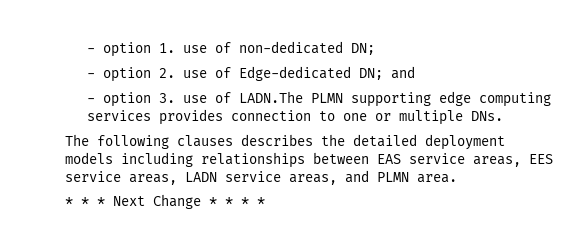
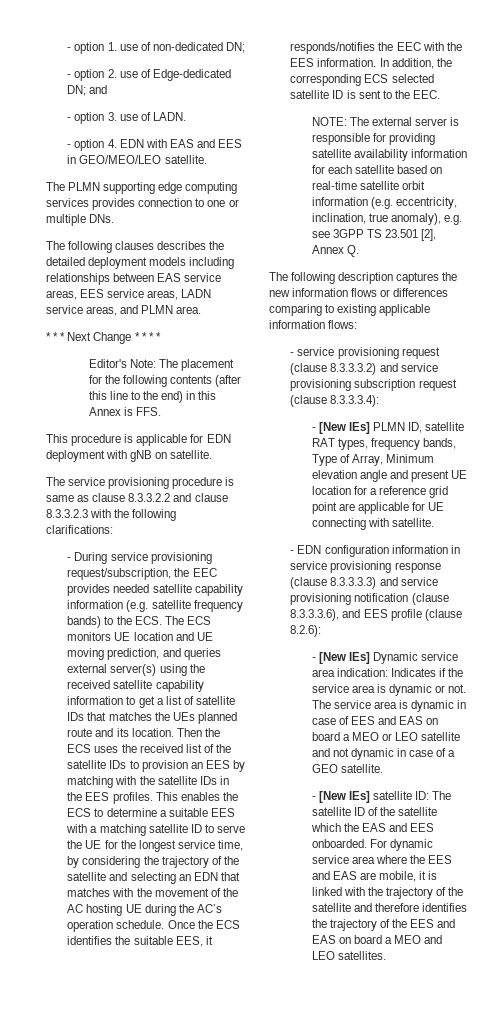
[239,91,304,103] LADN.The -> [152,112,186,121] [67,139,243,151] [67,155,207,164] [46,182,65,191] LADN. // - option 4. EDN with EAS and EES in GEO/MEO/LEO satellite. // The
(265, 201) none -> [88,359,234,371] [88,375,242,387] [88,391,217,403] [88,407,161,416] [46,434,231,446] [46,450,213,462] [46,477,235,489] [46,493,228,502] [46,509,177,521] [46,525,113,534] [67,552,212,564] [67,568,217,580] [67,584,243,596] [67,600,243,612] [67,616,211,628] [67,632,213,641] [67,648,221,660] [67,664,205,676] [67,680,204,692] [67,696,235,708] [67,712,237,724] [67,728,220,737] [67,744,231,753] [67,760,245,772] [67,776,229,788] [67,792,238,804] [67,808,235,817] [66,824,245,836] [67,840,243,852] [67,856,239,868] [67,872,240,884] [67,888,238,897] [67,904,222,916] [67,920,240,932] [67,936,213,947] [290,42,462,54] [290,58,452,69] [290,74,434,86] [290,90,440,99] [311,117,460,126] [311,133,435,145] [311,149,467,161] [311,165,443,174] [311,181,425,190] [311,197,457,209] [311,213,462,225] [311,229,437,241] [311,245,359,257] [269,272,458,284] [269,288,449,297] [269,304,431,316] [269,320,358,329] [290,347,440,359] [290,363,438,375] [290,379,457,391] [290,395,380,407] [311,422,465,434] [311,438,456,450] [311,454,434,466] [311,470,468,482] [311,486,449,498] [311,502,445,514] [311,518,434,530] [290,545,460,557] [290,561,441,573] [290,577,438,589] [290,593,449,605] [290,609,462,621] [290,625,322,637] [311,652,459,664] [311,668,464,677] [311,684,467,696] [311,700,467,712] [311,716,439,725] [311,732,461,741] [311,748,456,760] [311,764,383,773] [311,791,452,803] [311,807,438,816] [310,823,435,832] [311,839,433,851] [311,855,453,864] [311,871,438,882] [311,887,464,899] [311,903,467,912] [311,919,456,931] [311,935,443,944] [311,951,386,960] // Editor's Note: The placement for the following contents (after this line to the end) in this Annex is FFS. // This procedure is applicable for EDN deployment with gNB on satellite. // The service provisioning procedure is same as clause 8.3.3.2.2 and clause 8.3.3.2.3 with the following clarifications: // - During service provisioning request/subscription, the EEC provides needed satellite capability information (e.g. satellite frequency bands) to the ECS. The ECS monitors UE location and UE moving prediction, and queries external server(s) using the received satellite capability information to get a list of satellite IDs that matches the UEs planned route and its location. Then the ECS uses the received list of the satellite IDs to provision an EES by matching with the satellite IDs in the EES profiles. This enables the ECS to determine a suitable EES with a matching satellite ID to serve the UE for the longest service time, by considering the trajectory of the satellite and selecting an EDN that matches with the movement of the AC hosting UE during the AC’s operation schedule. Once the ECS identifies the suitable EES, it responds/notifies the EEC with the EES information. In addition, the corresponding ECS selected satellite ID is sent to the EEC. // NOTE: The external server is responsible for providing satellite availability information for each satellite based on real-time satellite orbit information (e.g. eccentricity, inclination, true anomaly), e.g. see 3GPP TS 23.501 [2], Annex Q. // The following description captures the new information flows or differences comparing to existing applicable information flows: // - service provisioning request (clause 8.3.3.3.2) and service provisioning subscription request (clause 8.3.3.3.4): // - [New IEs] PLMN ID, satellite RAT types, frequency bands, Type of Array, Minimum elevation angle and present UE location for a reference grid point are applicable for UE connecting with satellite. // - EDN configuration information in service provisioning response (clause 8.3.3.3.3) and service provisioning notification (clause 8.3.3.3.6), and EES profile (clause 8.2.6): // - [New IEs] Dynamic service area indication: Indicates if the service area is dynamic or not. The service area is dynamic in case of EES and EAS on board a MEO or LEO satellite and not dynamic in case of a GEO satellite. // - [New IEs] satellite ID: The satellite ID of the satellite which the EAS and EES onboarded. For dynamic service area where the EES and EAS are mobile, it is linked with the trajectory of the satellite and therefore identifies the trajectory of the EES and EAS on board a MEO and LEO satellites.

